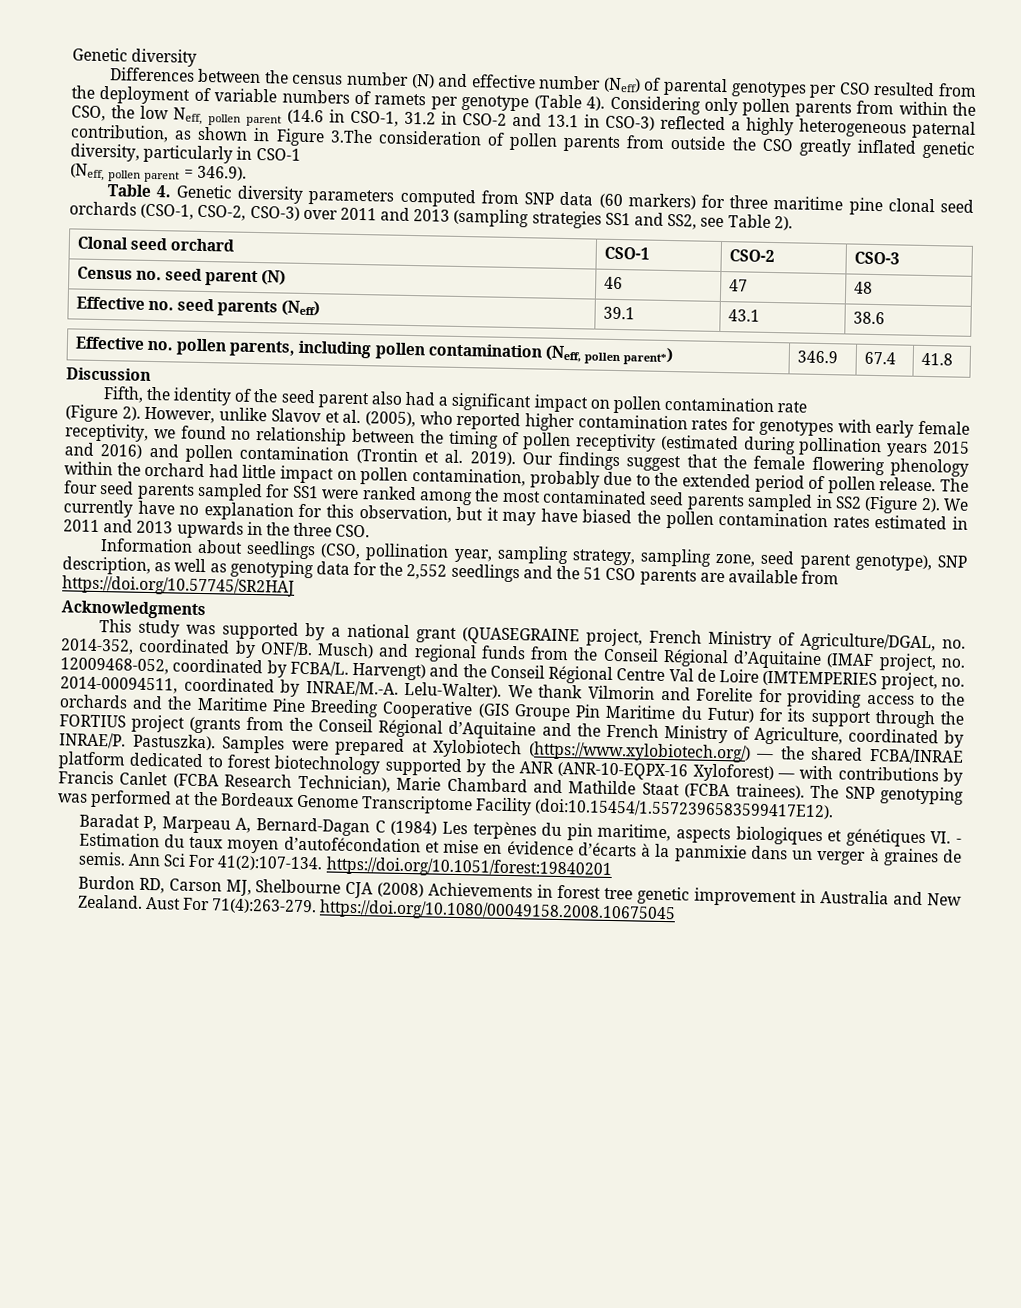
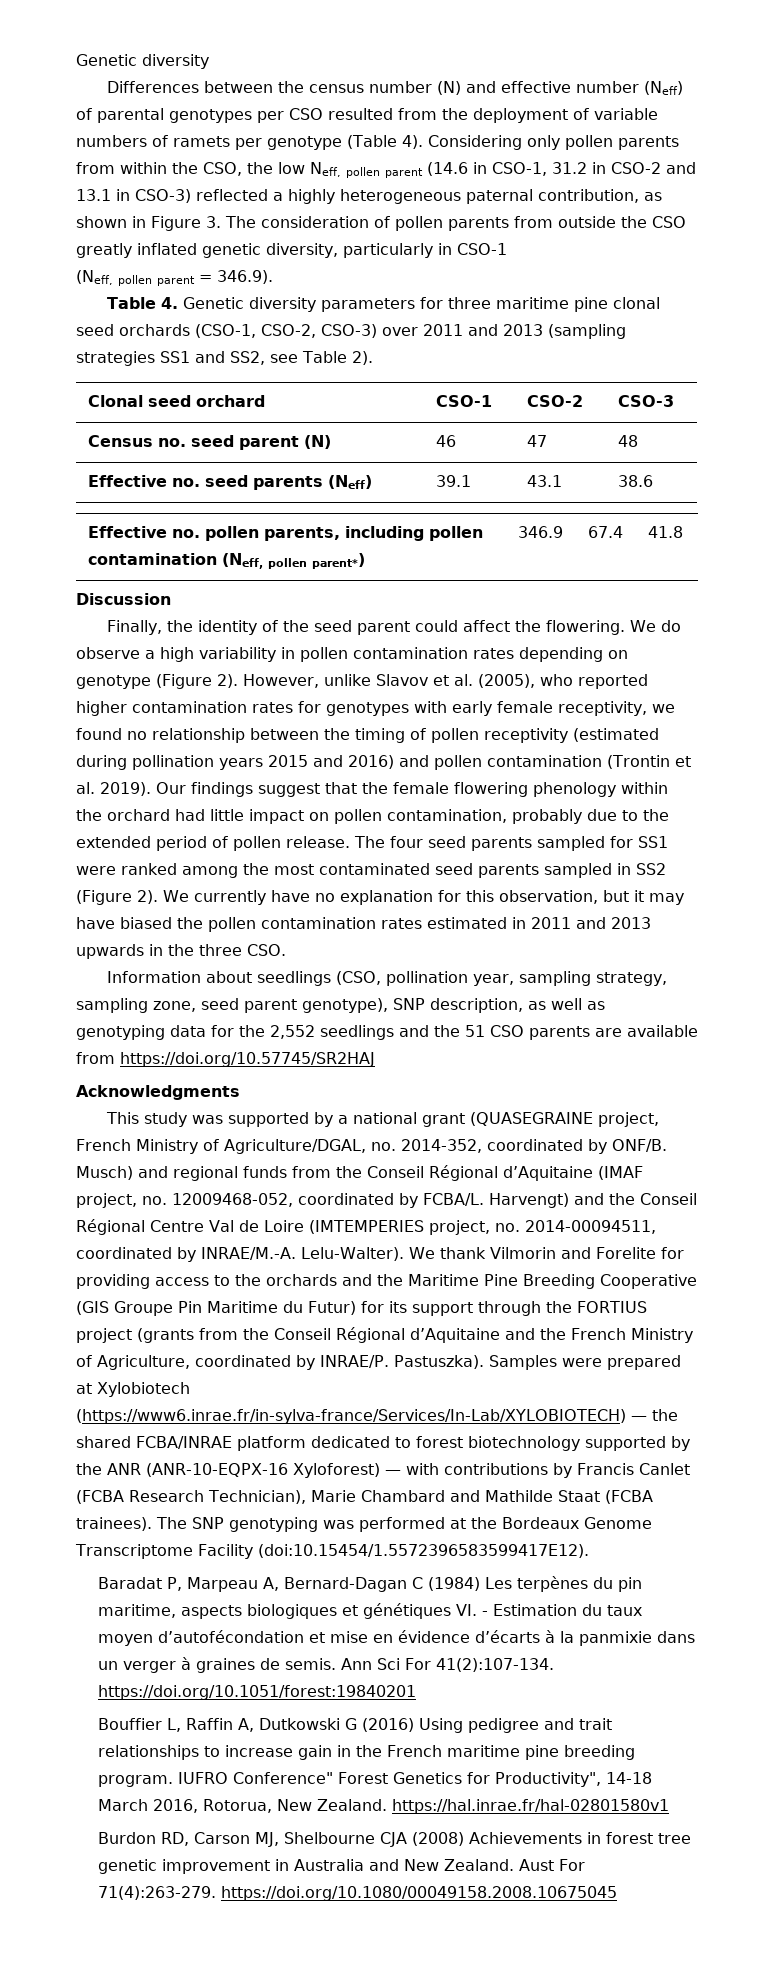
[329,129,373,144] 3.The -> [205,216,256,228] 3. The
[399,188,696,210] computed from SNP data (60 markers) -> (416, 305) none
[102,386,144,403] Fifth, -> [107,620,163,635] Finally,
[370,391,808,414] also had a significant impact on pollen contamination rate // -> [415,620,682,635] [76,647,628,662] [76,675,151,689] could affect the flowering. We do observe a high variability in pollen contamination rates depending on genotype
[527,741,751,763] (https://www.xylobiotech.org/) -> [76,1409,626,1424] (https://www6.inrae.fr/in-sylva-france/Services/In-Lab/XYLOBIOTECH)
(612, 868) none -> [98,1718,613,1733] [98,1745,636,1760] [98,1772,653,1787] [98,1799,670,1814] // Bouffier L, Raffin A, Dutkowski G (2016) Using pedigree and trait relationships to increase gain in the French maritime pine breeding program. IUFRO Conference" Forest Genetics for Productivity", 14-18 March 2016, Rotorua, New Zealand. https://hal.inrae.fr/hal-02801580v1

